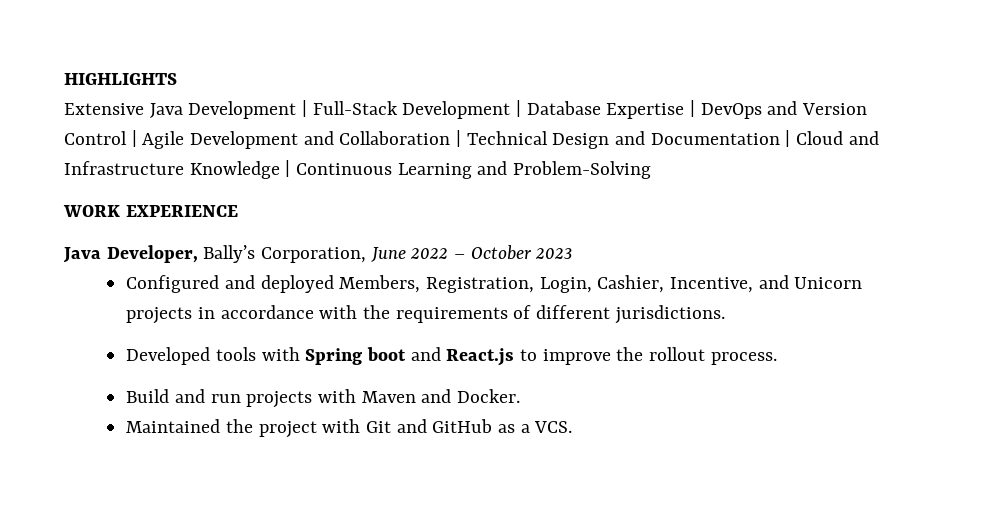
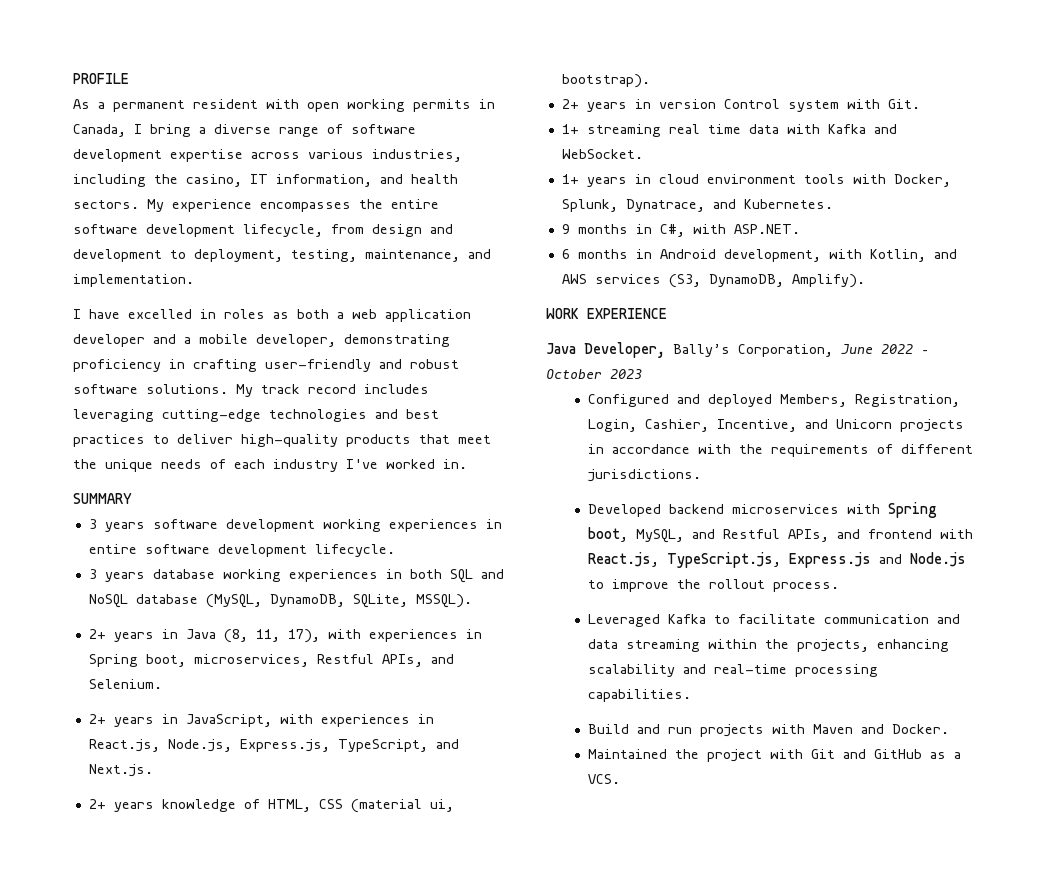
[64,73,177,85] [64,100,868,119] [64,130,879,149] [64,160,652,179] HIGHLIGHTS // Extensive Java Development | Full-Stack Development | Database Expertise | DevOps and Version Control | Agile Development and Collaboration | Technical Design and Documentation | Cloud and Infrastructure Knowledge | Continuous Learning and Problem-Solving -> [73,73,129,84] [73,99,495,112] [73,124,416,137] [73,149,462,162] [73,174,458,187] [73,199,439,212] [73,224,453,237] [73,249,491,262] [73,274,194,287] [73,309,471,322] [73,334,450,347] [73,359,459,372] [73,384,429,397] [73,409,439,422] [73,434,491,447] [73,459,467,472] [73,493,132,504] [88,519,502,532] [88,544,395,557] [88,569,504,583] [88,594,472,608] [88,629,482,643] [88,654,454,667] [88,679,162,689] [88,714,434,727] [88,739,459,752] [88,764,153,777] [88,799,454,813] [561,74,650,88] [561,99,920,112] [561,124,897,137] [561,149,643,159] [561,174,951,187] [561,199,833,212] [561,224,800,237] [561,249,957,262] [561,274,865,288] PROFILE // As a permanent resident with open working permits in Canada, I bring a diverse range of software development expertise across various industries, including the casino, IT information, and health sectors. My experience encompasses the entire software development lifecycle, from design and development to deployment, testing, maintenance, and implementation. // I have excelled in roles as both a web application developer and a mobile developer, demonstrating proficiency in crafting user-friendly and robust software solutions. My track record includes leveraging cutting-edge technologies and best practices to deliver high-quality products that meet the unique needs of each industry I've worked in. // SUMMARY // 3 years software development working experiences in entire software development lifecycle. // 3 years database working experiences in both SQL and NoSQL database (MySQL, DynamoDB, SQLite, MSSQL). // 2+ years in Java (8, 11, 17), with experiences in Spring boot, microservices, Restful APIs, and Selenium. // 2+ years in JavaScript, with experiences in React.js, Node.js, Express.js, TypeScript, and Next.js. // 2+ years knowledge of HTML, CSS (material ui, bootstrap). // 2+ years in version Control system with Git. // 1+ streaming real time data with Kafka and WebSocket. // 1+ years in cloud environment tools with Docker, Splunk, Dynatrace, and Kubernetes. // 9 months in C#, with ASP.NET. // 6 months in Android development, with Kotlin, and AWS services (S3, DynamoDB, Amplify).
[215,347,515,366] tools with Spring boot and React.js -> [669,502,938,518] [588,527,974,543] [588,552,967,568] backend microservices with Spring boot, MySQL, and Restful APIs, and frontend with React.js, TypeScript.js, Express.js and Node.js
(777, 358) none -> [588,614,961,627] [588,639,950,652] [588,664,879,677] [588,689,692,702] // Leveraged Kafka to facilitate communication and data streaming within the projects, enhancing scalability and real-time processing capabilities.

